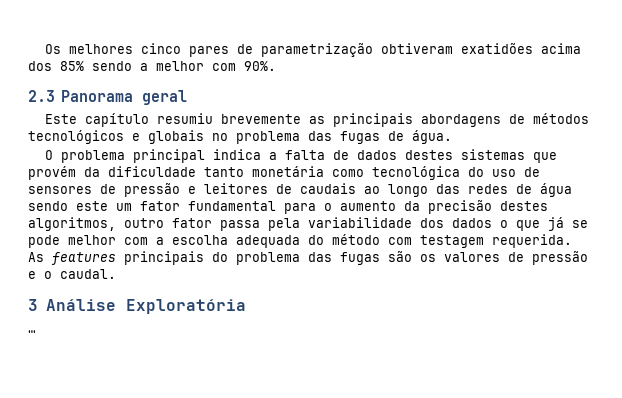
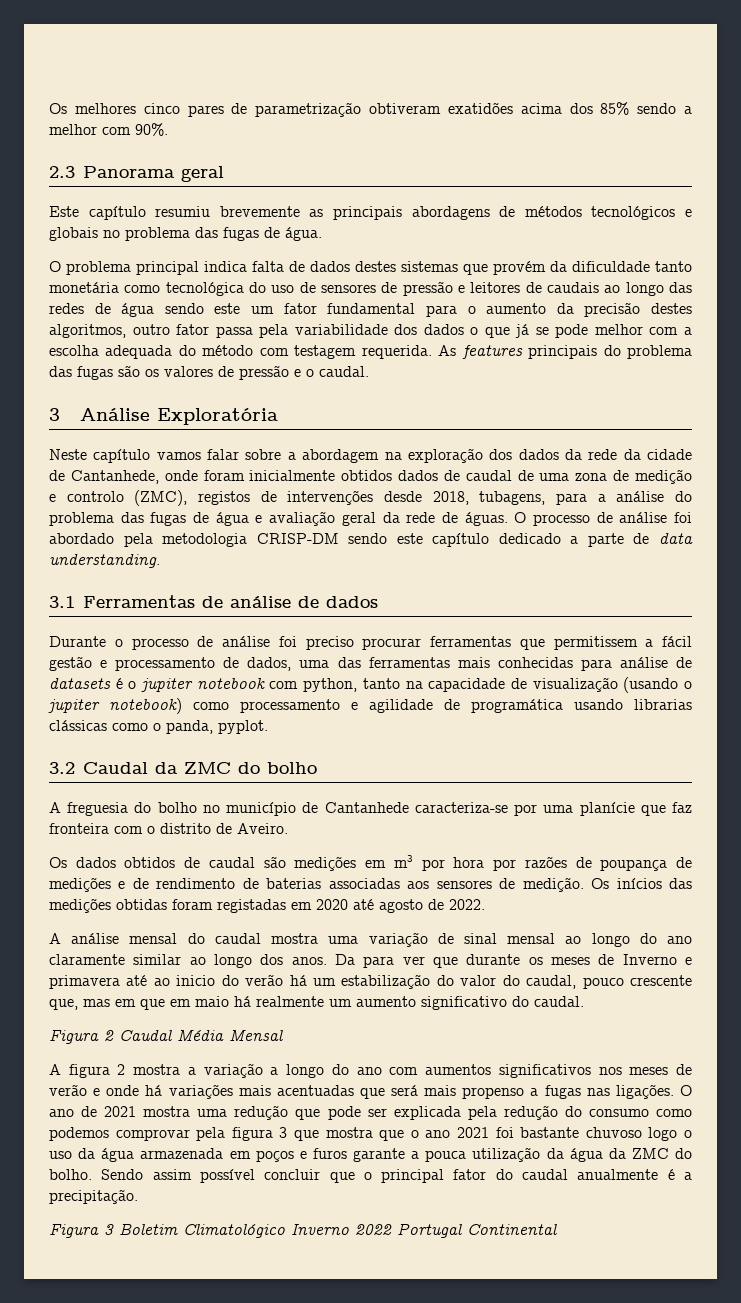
[268,152,277,160] a -> (247, 266) none
[28,330,36,333] … -> [49,448,692,463] [49,469,692,484] [49,490,692,506] [49,511,692,526] [49,533,693,547] [49,554,160,568] [49,595,378,608] [49,636,692,650] [49,656,693,671] [49,677,692,693] [48,698,692,714] [49,720,268,734] [49,762,317,774] [49,802,693,816] [49,823,288,834] [49,855,693,871] [49,877,692,892] [49,898,485,913] [49,932,692,947] [49,954,692,968] [49,974,693,989] [49,996,584,1010] [49,1029,283,1044] [49,1063,692,1078] [49,1084,692,1099] [49,1105,692,1120] [49,1127,693,1141] [49,1147,692,1162] [49,1169,692,1183] [49,1189,138,1204] [49,1223,557,1238] Neste capítulo vamos falar sobre a abordagem na exploração dos dados da rede da cidade de Cantanhede, onde foram inicialmente obtidos dados de caudal de uma zona de medição e controlo (ZMC), registos de intervenções desde 2018, tubagens, para a análise do problema das fugas de água e avaliação geral da rede de águas. O processo de análise foi abordado pela metodologia CRISP-DM sendo este capítulo dedicado a parte de data understanding. // 3.1 Ferramentas de análise de dados // Durante o processo de análise foi preciso procurar ferramentas que permitissem a fácil gestão e processamento de dados, uma das ferramentas mais conhecidas para análise de datasets é o jupiter notebook com python, tanto na capacidade de visualização (usando o jupiter notebook) como processamento e agilidade de programática usando librarias clássicas como o panda, pyplot. // 3.2 Caudal da ZMC do bolho // A freguesia do bolho no município de Cantanhede caracteriza-se por uma planície que faz fronteira com o distrito de Aveiro. // Os dados obtidos de caudal são medições em m3 por hora por razões de poupança de medições e de rendimento de baterias associadas aos sensores de medição. Os inícios das medições obtidas foram registadas em 2020 até agosto de 2022. // A análise mensal do caudal mostra uma variação de sinal mensal ao longo do ano claramente similar ao longo dos anos. Da para ver que durante os meses de Inverno e primavera até ao inicio do verão há um estabilização do valor do caudal, pouco crescente que, mas em que em maio há realmente um aumento significativo do caudal. // Figura 2 Caudal Média Mensal // A figura 2 mostra a variação a longo do ano com aumentos significativos nos meses de verão e onde há variações mais acentuadas que será mais propenso a fugas nas ligações. O ano de 2021 mostra uma redução que pode ser explicada pela redução do consumo como podemos comprovar pela figura 3 que mostra que o ano 2021 foi bastante chuvoso logo o uso da água armazenada em poços e furos garante a pouca utilização da água da ZMC do bolho. Sendo assim possível concluir que o principal fator do caudal anualmente é a precipitação. // Figura 3 Boletim Climatológico Inverno 2022 Portugal Continental

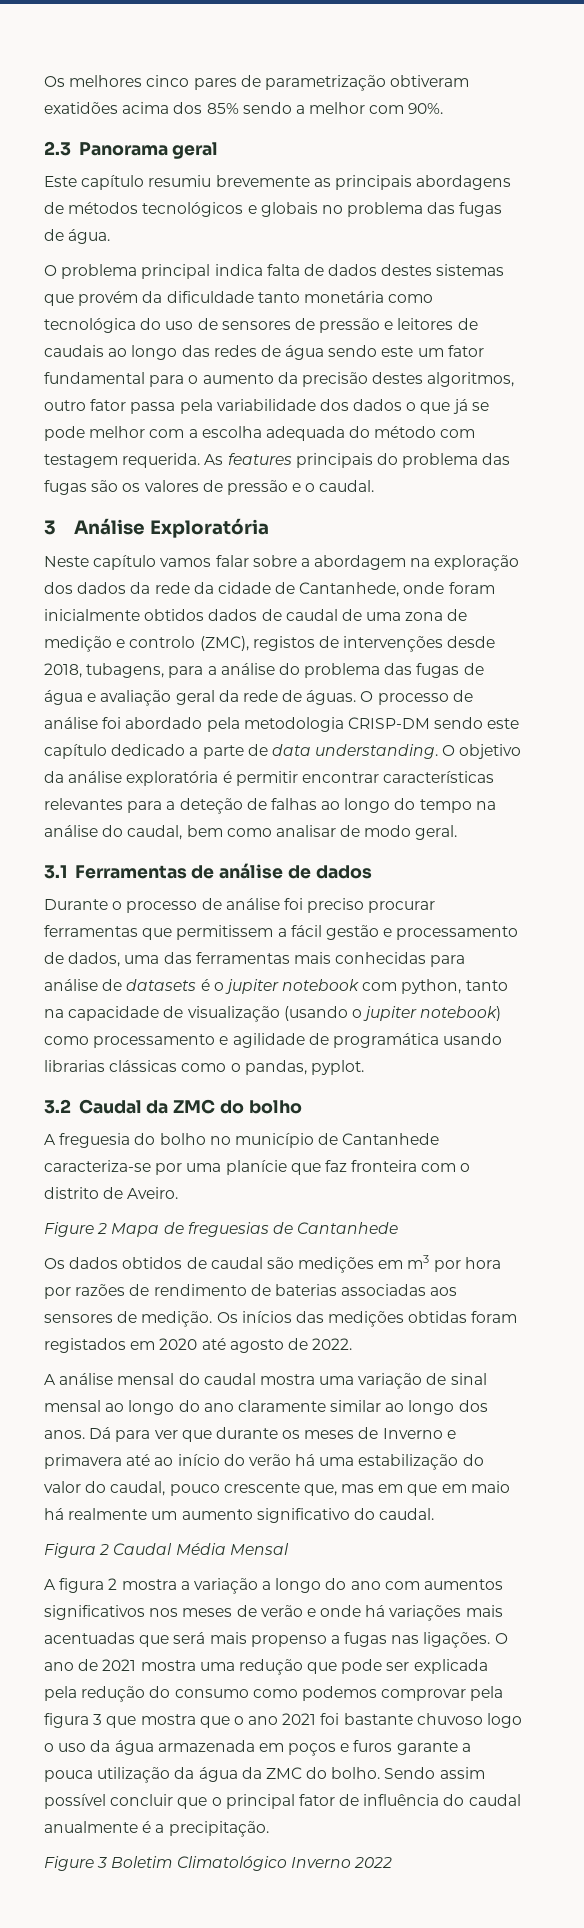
(160, 561) none -> [442,744,522,759] [44,771,495,786] [44,798,496,814] [44,825,458,840] O objetivo da análise exploratória é permitir encontrar características relevantes para a deteção de falhas ao longo do tempo na análise do caudal, bem como analisar de modo geral.
[166,720,213,734] panda, -> [244,1060,307,1075] pandas,
(288, 828) none -> [44,1222,399,1237] // Figure 2 Mapa de freguesias de Cantanhede
[600,857,693,871] [49,877,149,892] poupança de medições e de -> (150, 1290) none
[217,899,286,913] registadas -> [44,1338,126,1353] registados
[335,954,355,965] Da -> [89,1427,112,1439] Dá
[176,975,216,986] inicio -> [177,1454,220,1466] início
[313,978,336,986] um -> [319,1457,355,1466] uma
(487, 1174) none -> [339,1794,440,1806] de influência
[49,1224,99,1238] Figura -> [44,1856,94,1871] Figure
[397,1223,557,1238] Portugal Continental -> (392, 1862) none

